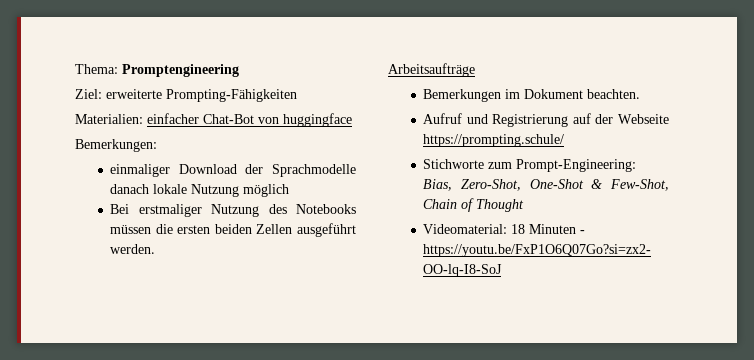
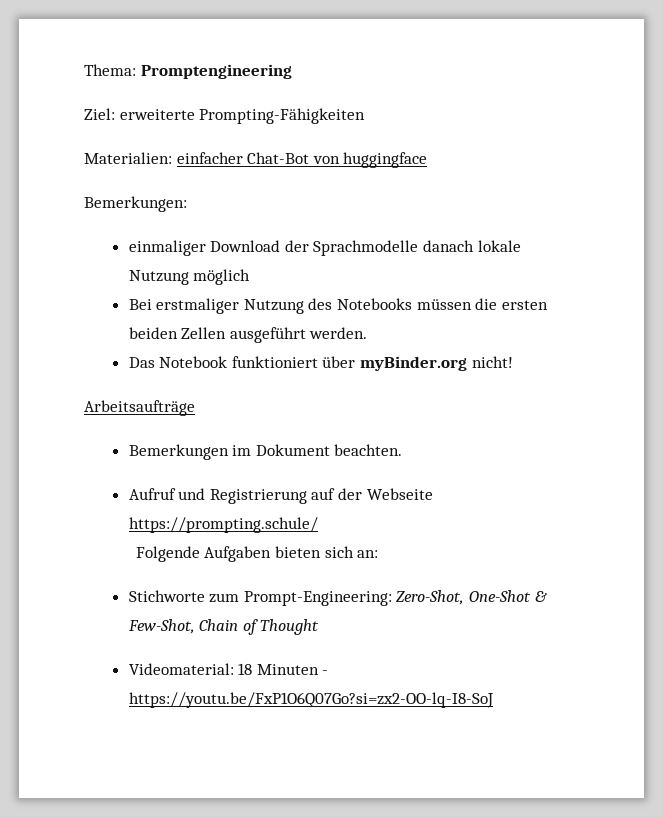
(156, 249) none -> [128,356,513,371] // Das Notebook funktioniert über myBinder.org nicht!
(565, 140) none -> [135,546,379,562] // Folgende Aufgaben bieten sich an:
[423,179,453,191] Bias, -> (392, 598) none

